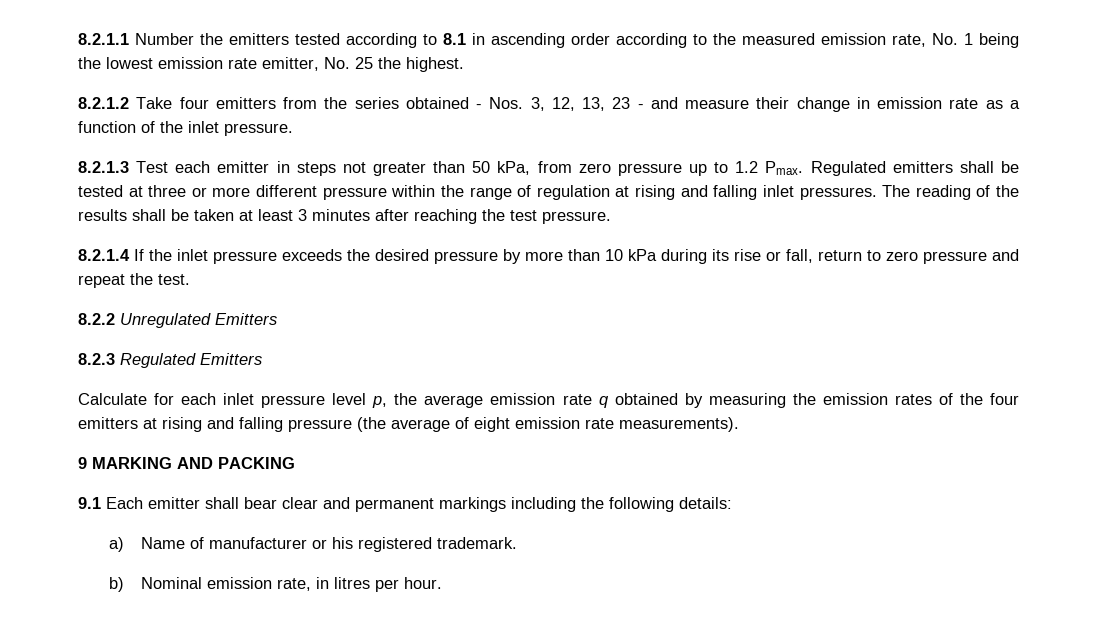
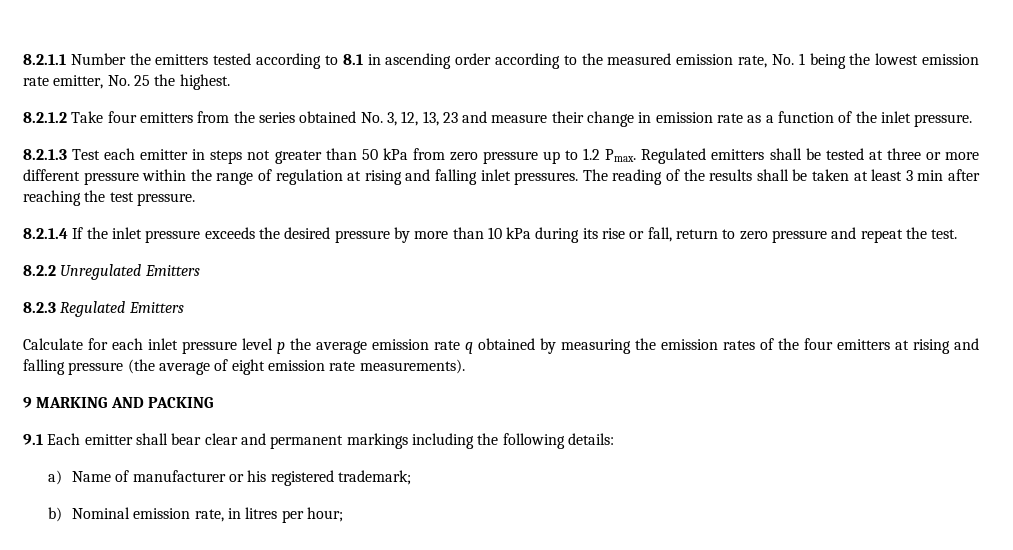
[476,97,524,109] - Nos. -> [360,112,383,123] No.
[637,104,644,109] - -> (458, 117) none
[497,161,531,175] kPa, -> [382,148,408,160] kPa
[312,209,370,221] minutes -> [917,170,944,181] min
[372,396,388,408] p, -> [277,342,285,354] p
[436,537,517,549] trademark. -> [337,470,411,485] trademark;
[403,577,442,589] hour. -> [306,507,343,522] hour;

